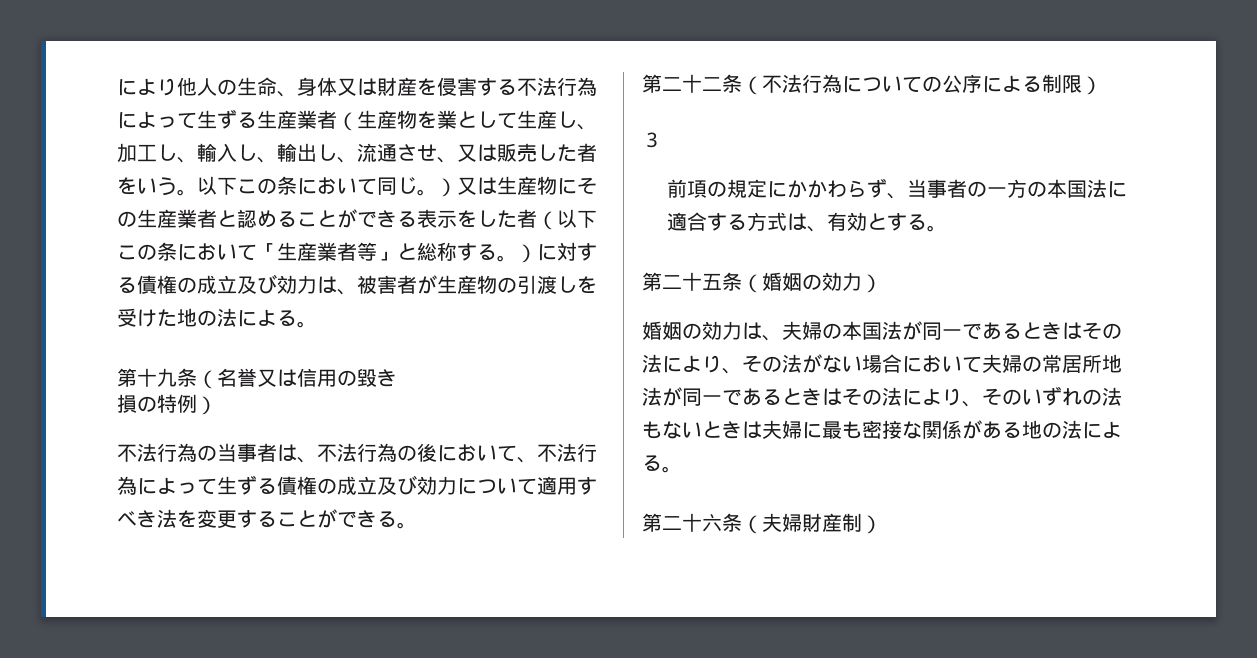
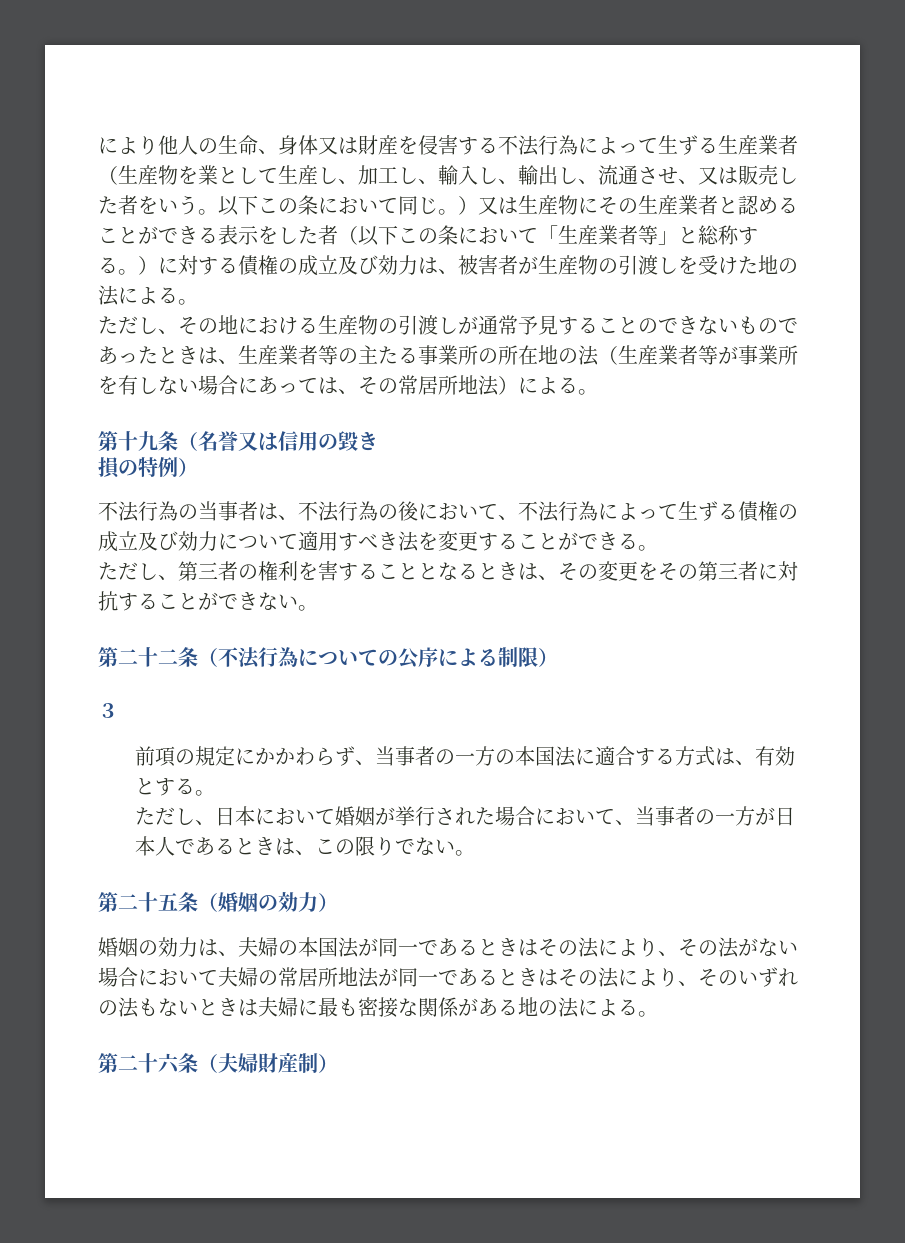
(317, 324) none -> [98,315,798,335] [98,345,798,366] [98,375,598,396] // ただし、その地における生産物の引渡しが通常予見することのできないものであったときは、生産業者等の主たる事業所の所在地の法（生産業者等が事業所を有しない場合にあっては、その常居所地法）による。
(417, 525) none -> [98,561,798,581] [98,591,318,611] // ただし、第三者の権利を害することとなるときは、その変更をその第三者に対抗することができない。
(948, 228) none -> [135,806,796,826] [135,836,476,856] // ただし、日本において婚姻が挙行された場合において、当事者の一方が日本人であるときは、この限りでない。

